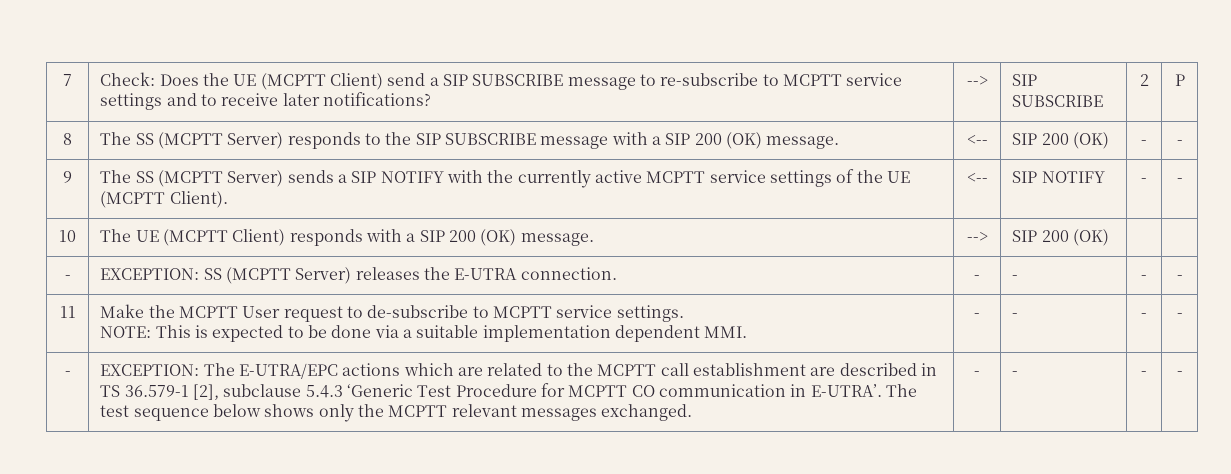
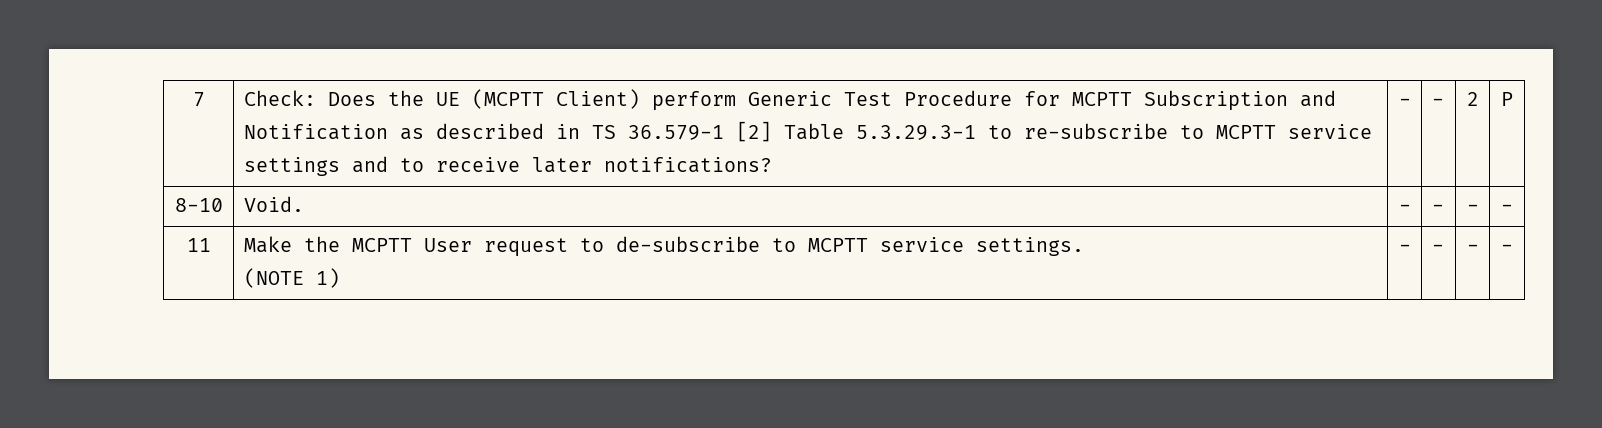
[387,73,636,90] send a SIP SUBSCRIBE message -> [651,90,1336,111] [243,121,976,142] perform Generic Test Procedure for MCPTT Subscription and Notification as described in TS 36.579-1 [2] Table 5.3.29.3-1
[966,76,988,86] [1012,74,1038,86] [1012,95,1104,107] --> | SIP SUBSCRIBE -> [1398,98,1411,106] [1431,98,1444,106] - | -
[63,133,72,145] [100,132,840,149] [966,135,988,145] [1012,132,1110,149] [1141,140,1147,145] [1176,140,1183,145] [63,171,72,183] [100,169,910,188] [100,191,228,208] [966,173,988,183] [1012,171,1105,183] [1141,178,1147,183] [1176,178,1183,183] [59,230,76,242] [100,229,594,246] [966,232,988,242] [1012,229,1110,246] [64,275,71,280] [100,267,617,284] 8 | The SS (MCPTT Server) responds to the SIP SUBSCRIBE message with a SIP 200 (OK) message. | <-- | SIP 200 (OK) | - | - // 9 | The SS (MCPTT Server) sends a SIP NOTIFY with the currently active MCPTT service settings of the UE (MCPTT Client). | <-- | SIP NOTIFY | - | - // 10 | The UE (MCPTT Client) responds with a SIP 200 (OK) message. | --> | SIP 200 (OK) | | // - | EXCEPTION: SS (MCPTT Server) releases the E-UTRA connection. -> [174,198,223,212] [243,196,304,212] 8-10 | Void.
[100,325,748,342] [974,313,980,318] [1012,313,1019,318] [1141,313,1147,318] [1176,313,1183,318] [64,371,71,376] [100,363,937,379] [100,383,917,400] [100,404,693,422] NOTE: This is expected to be done via a suitable implementation dependent MMI. | - | - | - | - // - | EXCEPTION: The E-UTRA/EPC actions which are related to the MCPTT call establishment are described in TS 36.579-1 [2], subclause 5.4.3 ‘Generic Test Procedure for MCPTT CO communication in E-UTRA’. The test sequence below shows only the MCPTT relevant messages exchanged. -> [243,268,340,288] (NOTE 1)

